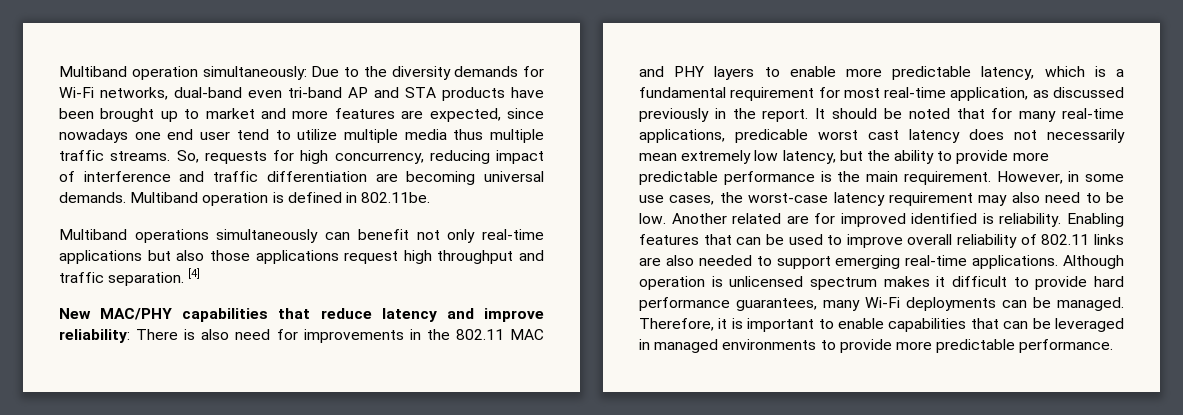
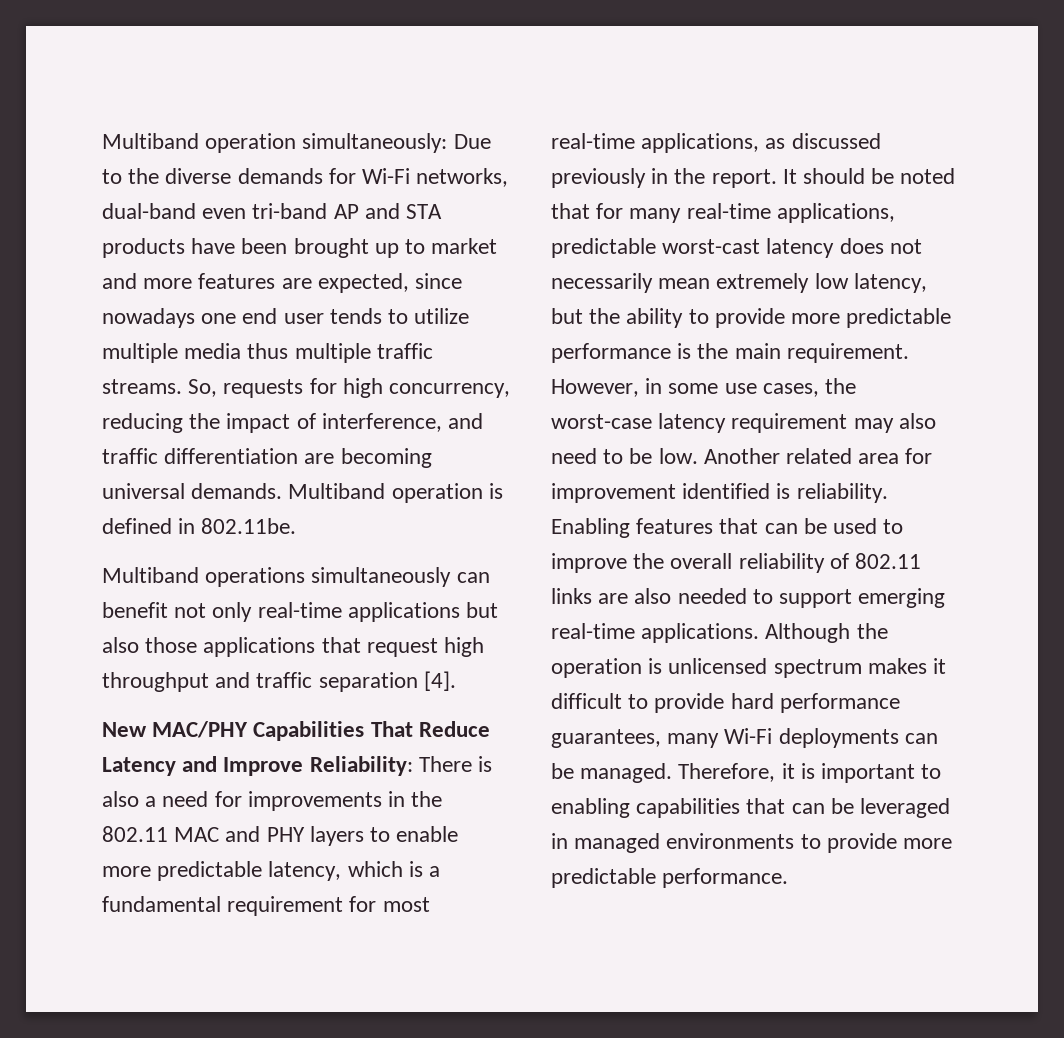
[391,66,451,80] diversity -> [165,168,232,184] diverse
[236,129,269,140] tend -> [329,308,382,324] tends
(490, 157) none -> [189,413,221,429] the
[83,171,171,182] interference -> [321,413,442,432] interference,
(339, 257) none -> [321,637,361,653] that
[108,268,201,286] separation. [4] -> [318,671,456,692] separation [4].
[182,308,544,322] [59,329,130,343] capabilities that reduce latency and improve reliability: -> [253,721,490,741] [102,756,413,776] Capabilities That Reduce Latency and Improve Reliability:
(230, 334) none -> [145,796,157,807] a
[950,87,1029,101] application, -> [641,133,760,153] applications,
[735,129,899,143] predicable worst cast -> [551,238,761,258] predictable worst-cast
[786,213,906,227] are for improved -> [858,448,933,464] [551,483,676,503] area for improvement
(903, 241) none -> [633,553,665,569] the
(1124, 262) none -> [856,623,888,639] the
[838,318,884,329] enable -> [551,798,630,818] enabling

